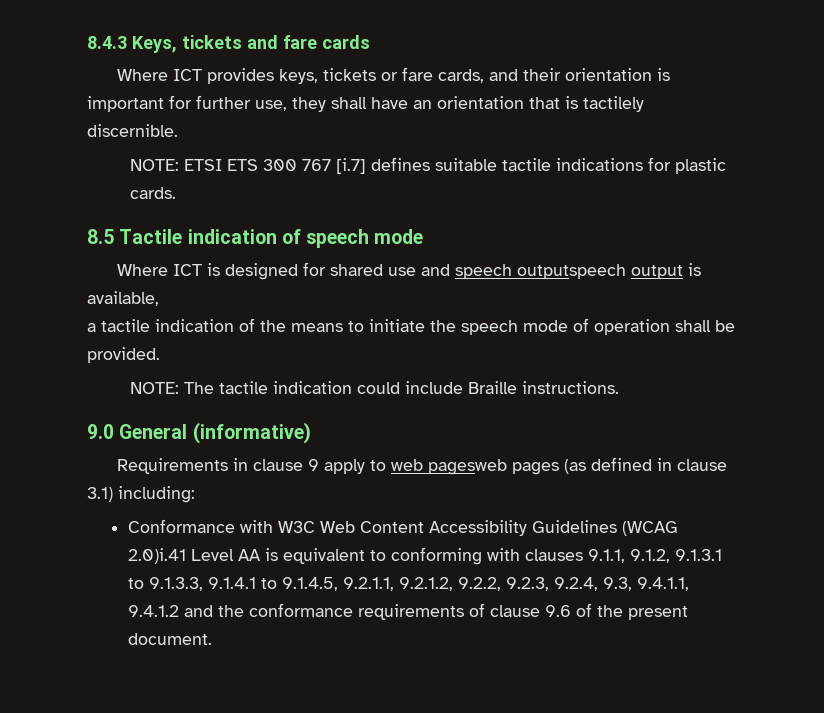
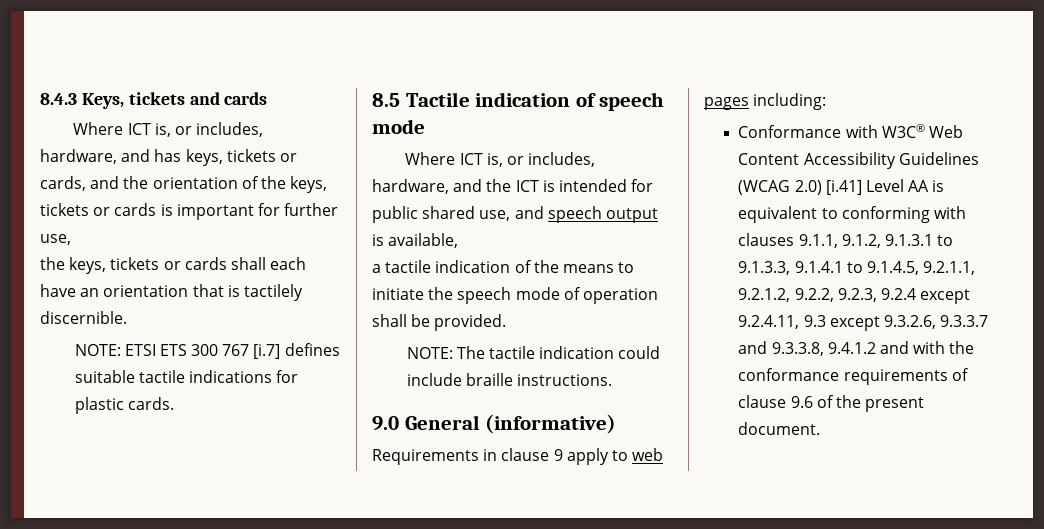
[283,35,317,49] fare -> (220, 98) none
[206,67,433,84] provides keys, tickets or fare -> [154,122,264,137] [40,149,297,166] is, or includes, hardware, and has keys, tickets or
[522,68,652,81] their orientation -> [123,176,328,193] [40,203,157,216] the orientation of the keys, tickets or cards
[292,97,367,112] they shall -> [40,257,307,274] // the keys, tickets or cards shall each
[206,262,416,280] is designed for shared use -> [486,152,596,167] [372,179,654,194] [372,206,511,223] is, or includes, hardware, and the ICT is intended for public shared use,
[516,264,626,279] outputspeech -> (602, 214) none
[468,381,518,394] Braille -> [465,373,513,386] braille
[427,457,727,475] [87,487,113,502] pagesweb pages (as defined in clause 3.1) -> [704,97,749,110] pages
[277,521,315,533] W3C -> [881,124,925,138] W3C®
[127,548,186,564] 2.0)i.41 -> [794,180,862,195] 2.0) [i.41]
[553,577,689,591] 9.2.4, 9.3, 9.4.1.1, -> [880,288,971,304] [738,315,989,331] [738,341,824,356] 9.2.4 except 9.2.4.11, 9.3 except 9.3.2.6, 9.3.3.7 and 9.3.3.8,
(213, 611) none -> [913,341,946,354] with

